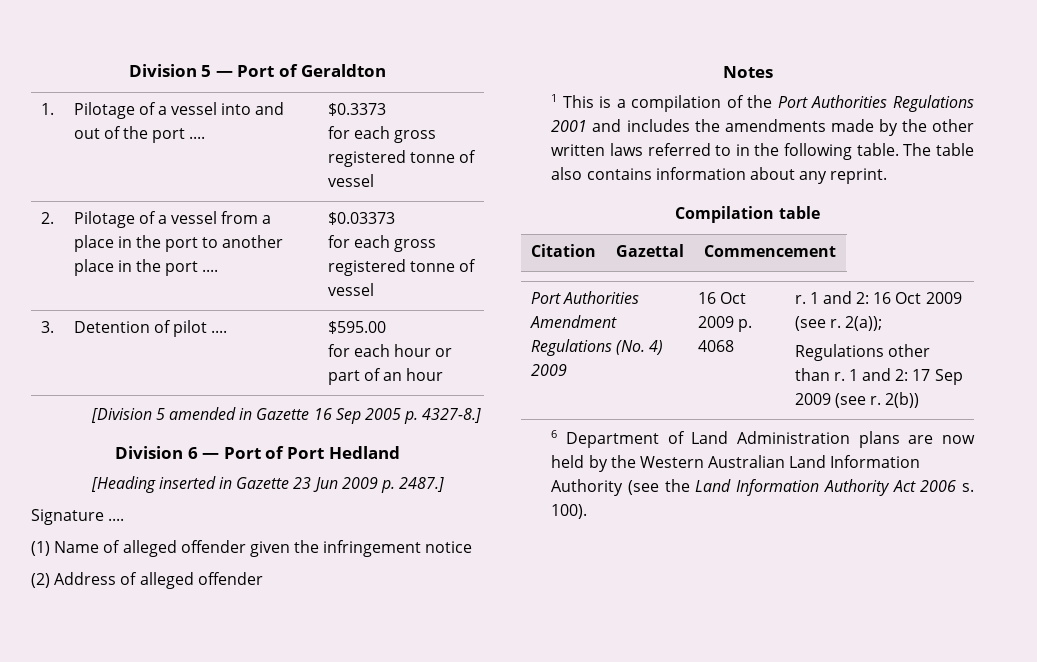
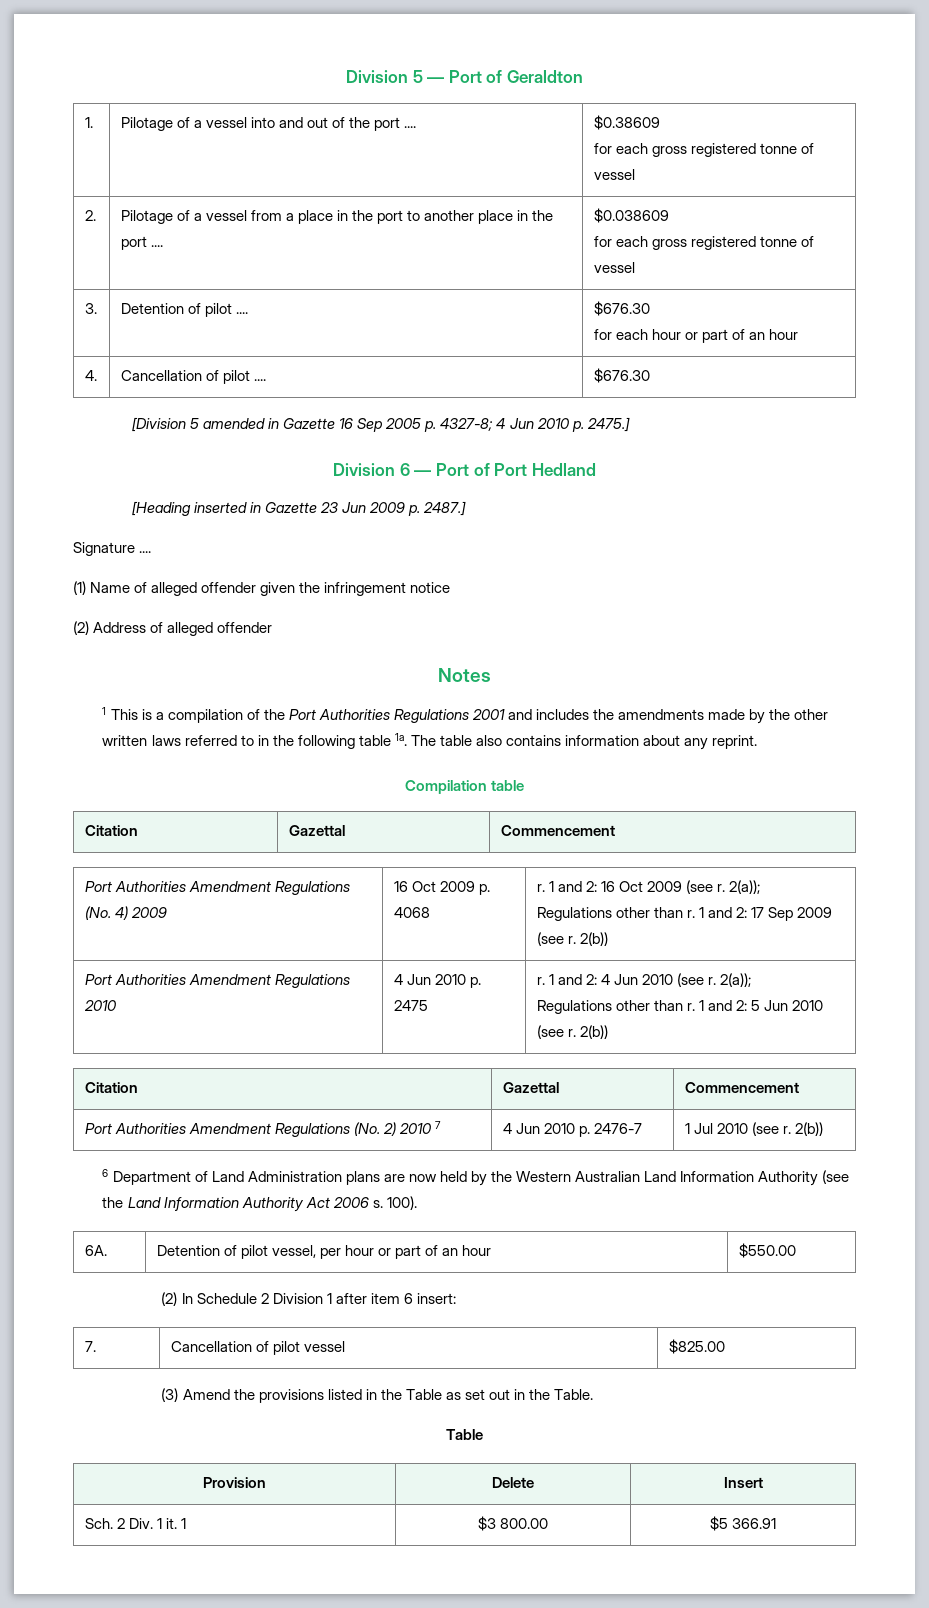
[327,103,386,116] $0.3373 -> [593,115,660,130] $0.38609
[327,212,395,225] $0.03373 -> [593,208,669,223] $0.038609
[327,321,386,334] $595.00 -> [593,301,650,316] $676.30
(444, 374) none -> [84,370,97,381] [120,370,266,384] [593,368,650,383] // 4. | Cancellation of pilot .... | $676.30
[422,408,482,423] 4327-8.] -> [440,417,630,432] 4327-8; 4 Jun 2010 p. 2475.]
[856,143,899,156] table. -> [358,733,407,746] table 1a.
(920, 400) none -> [84,974,350,988] [83,1000,117,1011] [393,974,481,988] [393,1000,428,1011] [536,973,752,987] [536,1000,824,1014] [536,1025,608,1039] [84,1082,138,1093] [502,1082,559,1093] [684,1082,799,1093] [84,1121,442,1137] [502,1123,642,1137] [684,1122,823,1136] // Port Authorities Amendment Regulations 2010 | 4 Jun 2010 p. 2475 | r. 1 and 2: 4 Jun 2010 (see r. 2(a)); // Regulations other than r. 1 and 2: 5 Jun 2010 (see r. 2(b)) // Citation | Gazettal | Commencement // Port Authorities Amendment Regulations (No. 2) 2010 7 | 4 Jun 2010 p. 2476-7 | 1 Jul 2010 (see r. 2(b))
(588, 511) none -> [84,1245,107,1256] [156,1245,492,1259] [738,1243,796,1258] [161,1292,456,1306] [84,1341,96,1352] [170,1341,345,1355] [668,1339,725,1354] [161,1388,594,1403] [446,1429,483,1440] [203,1477,266,1488] [492,1477,534,1488] [723,1477,763,1488] [84,1518,186,1529] [477,1516,549,1531] [709,1516,777,1531] // 6A. | Detention of pilot vessel, per hour or part of an hour | $550.00 // (2) In Schedule 2 Division 1 after item 6 insert: // 7. | Cancellation of pilot vessel | $825.00 // (3) Amend the provisions listed in the Table as set out in the Table. // Table // Provision | Delete | Insert // Sch. 2 Div. 1 it. 1 | $3 800.00 | $5 366.91

